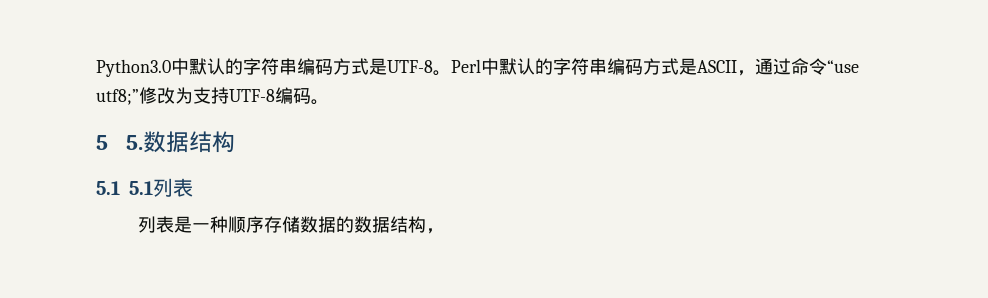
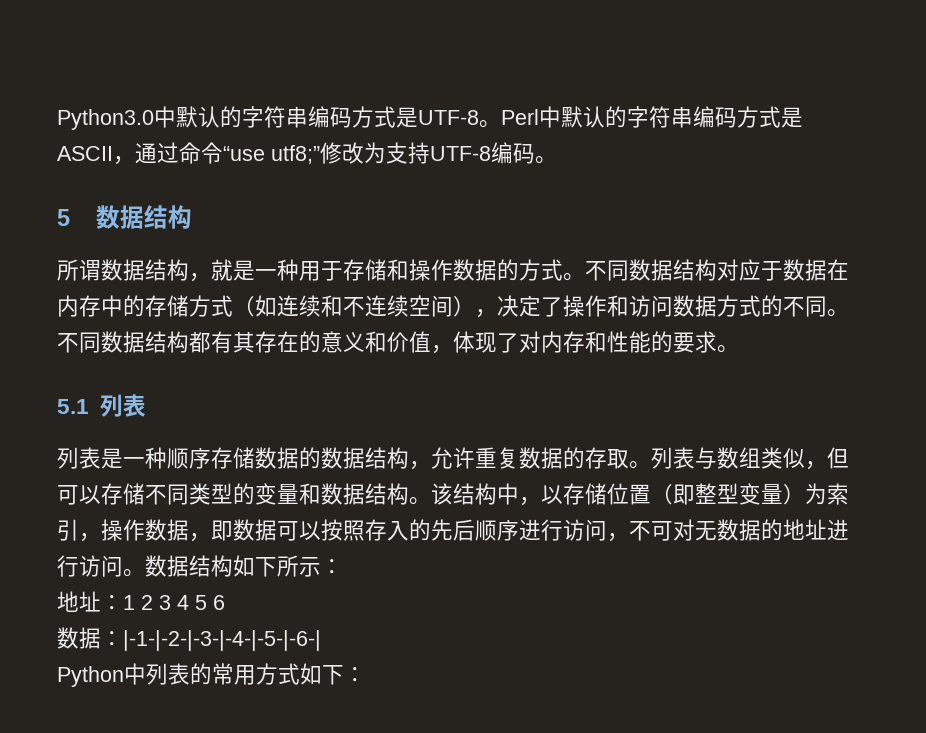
[126,131,236,153] [96,181,153,195] 5.数据结构 // 5.1 5.1 -> [95,205,192,229] [57,259,849,282] [57,295,849,318] [57,331,739,354] [57,399,89,414] 数据结构 // 所谓数据结构，就是一种用于存储和操作数据的方式。不同数据结构对应于数据在内存中的存储方式（如连续和不连续空间），决定了操作和访问数据方式的不同。不同数据结构都有其存在的意义和价值，体现了对内存和性能的要求。 // 5.1
(445, 231) none -> [431,447,849,470] [57,483,849,506] [57,519,849,542] [57,555,343,577] [57,591,225,612] [57,627,321,651] [57,663,366,687] 允许重复数据的存取。列表与数组类似，但可以存储不同类型的变量和数据结构。该结构中，以存储位置（即整型变量）为索引，操作数据，即数据可以按照存入的先后顺序进行访问，不可对无数据的地址进行访问。数据结构如下所示： // 地址：1 2 3 4 5 6 // 数据：|-1-|-2-|-3-|-4-|-5-|-6-| // Python中列表的常用方式如下：

